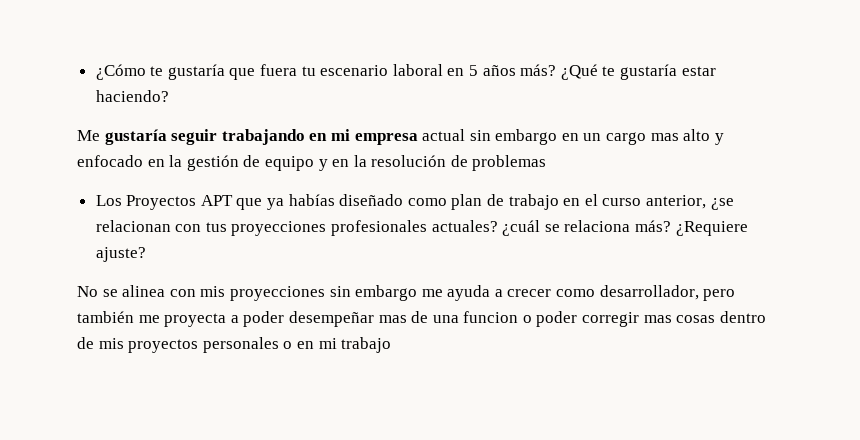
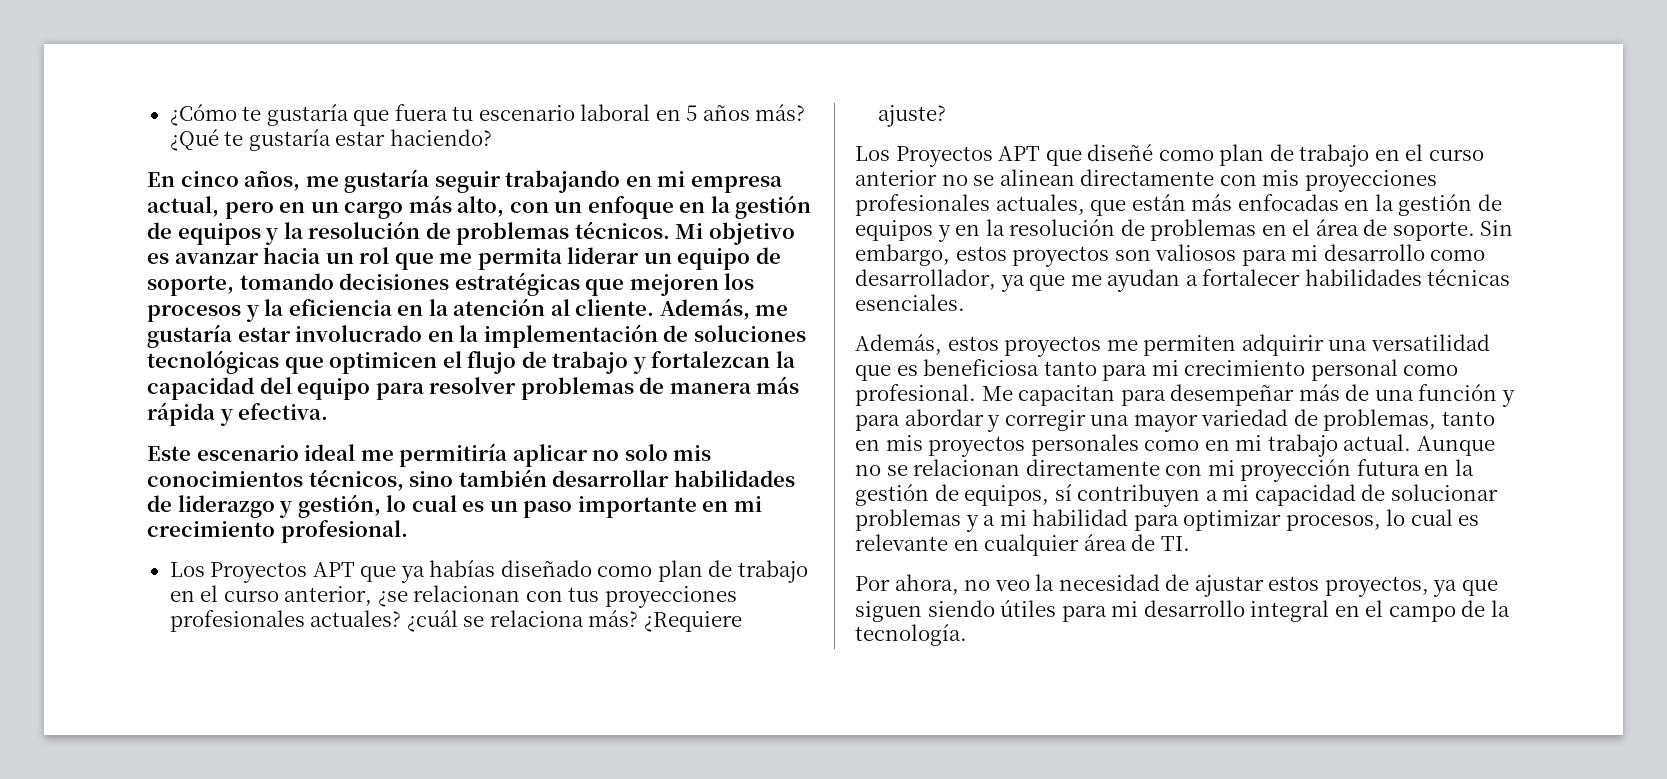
[77,130,100,141] Me -> [147,170,339,191] En cinco años, me
[422,129,724,145] [77,155,547,171] actual sin embargo en un cargo mas alto y enfocado en la gestión de equipo y en la resolución de problemas -> [147,195,812,219] [147,221,795,245] [147,247,781,270] [147,272,755,296] [147,298,789,322] [147,324,806,348] [147,350,795,374] [147,376,800,400] [147,402,329,426] [147,443,712,467] [147,469,795,491] [147,494,762,518] [147,520,408,543] actual, pero en un cargo más alto, con un enfoque en la gestión de equipos y la resolución de problemas técnicos. Mi objetivo es avanzar hacia un rol que me permita liderar un equipo de soporte, tomando decisiones estratégicas que mejoren los procesos y la eficiencia en la atención al cliente. Además, me gustaría estar involucrado en la implementación de soluciones tecnológicas que optimicen el flujo de trabajo y fortalezcan la capacidad del equipo para resolver problemas de manera más rápida y efectiva. // Este escenario ideal me permitiría aplicar no solo mis conocimientos técnicos, sino también desarrollar habilidades de liderazgo y gestión, lo cual es un paso importante en mi crecimiento profesional.
[77,285,736,301] [77,311,766,327] [77,337,94,349] No se alinea con mis proyecciones sin embargo me ayuda a crecer como desarrollador, pero también me proyecta a poder desempeñar mas de una funcion o poder corregir mas cosas dentro de -> [855,144,1484,167] [855,169,1437,192] [855,194,1502,216] [855,219,1514,242] [855,244,1486,267] [855,269,1511,292] [855,294,965,311] [855,334,1490,357] [855,359,1459,381] [855,384,1515,407] [855,409,1495,432] [855,439,880,451] Los Proyectos APT que diseñé como plan de trabajo en el curso anterior no se alinean directamente con mis proyecciones profesionales actuales, que están más enfocadas en la gestión de equipos y en la resolución de problemas en el área de soporte. Sin embargo, estos proyectos son valiosos para mi desarrollo como desarrollador, ya que me ayudan a fortalecer habilidades técnicas esenciales. // Además, estos proyectos me permiten adquirir una versatilidad que es beneficiosa tanto para mi crecimiento personal como profesional. Me capacitan para desempeñar más de una función y para abordar y corregir una mayor variedad de problemas, tanto en
[283,341,293,349] o -> [1144,439,1200,451] como
(392, 345) none -> [1343,434,1495,456] [855,459,1474,482] [855,484,1498,507] [855,509,1480,532] [855,534,1190,556] [855,574,1498,597] [855,599,1510,622] [855,624,967,646] actual. Aunque no se relacionan directamente con mi proyección futura en la gestión de equipos, sí contribuyen a mi capacidad de solucionar problemas y a mi habilidad para optimizar procesos, lo cual es relevante en cualquier área de TI. // Por ahora, no veo la necesidad de ajustar estos proyectos, ya que siguen siendo útiles para mi desarrollo integral en el campo de la tecnología.

